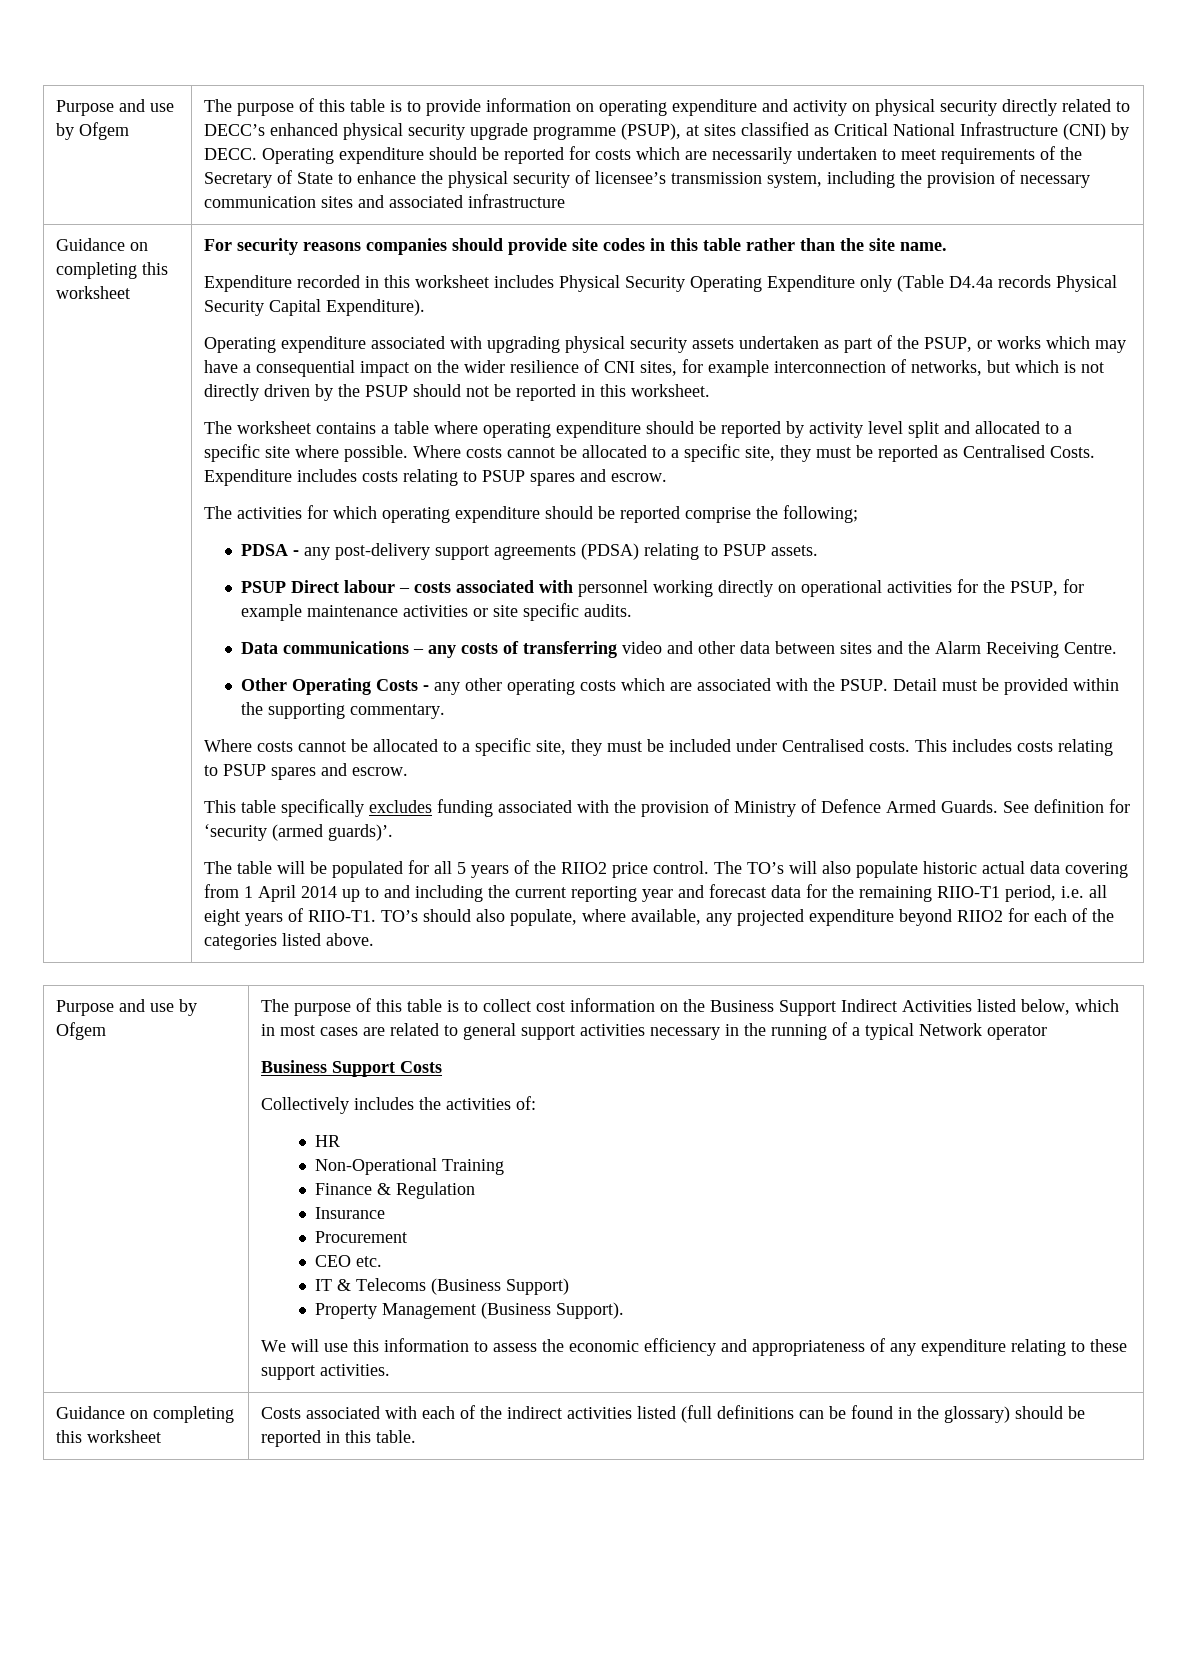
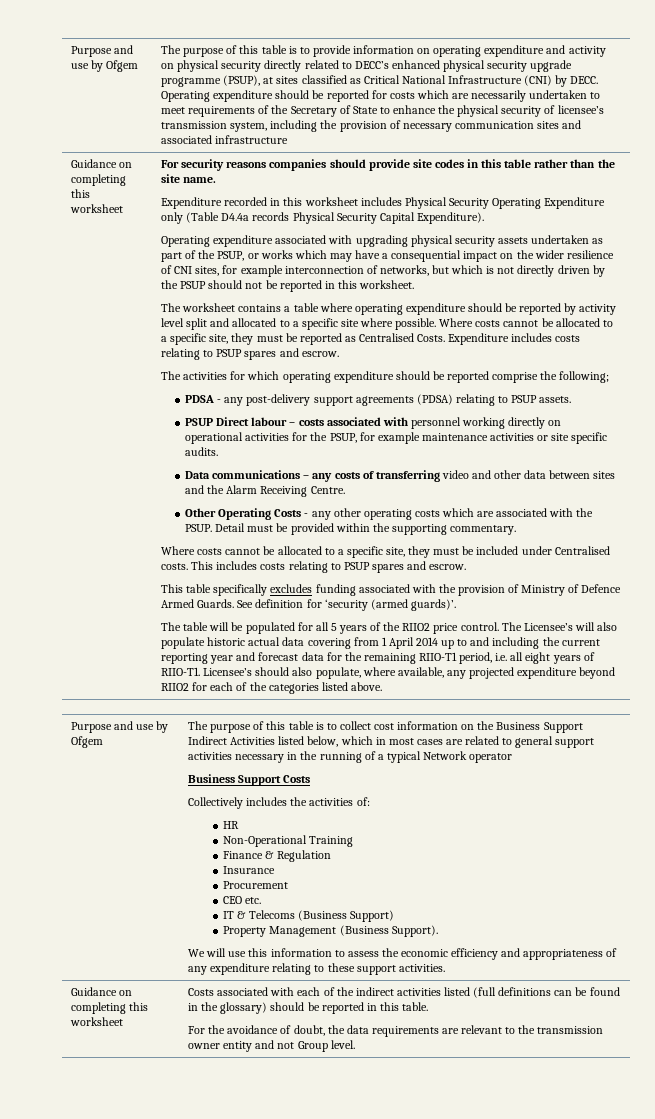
[747,862,785,874] TO’s -> [523,623,573,631] Licensee’s
[381,910,419,922] TO’s -> [203,668,253,676] Licensee’s
(417, 1436) none -> [188,1025,604,1037] [188,1040,355,1052] // For the avoidance of doubt, the data requirements are relevant to the transmission owner entity and not Group level.

